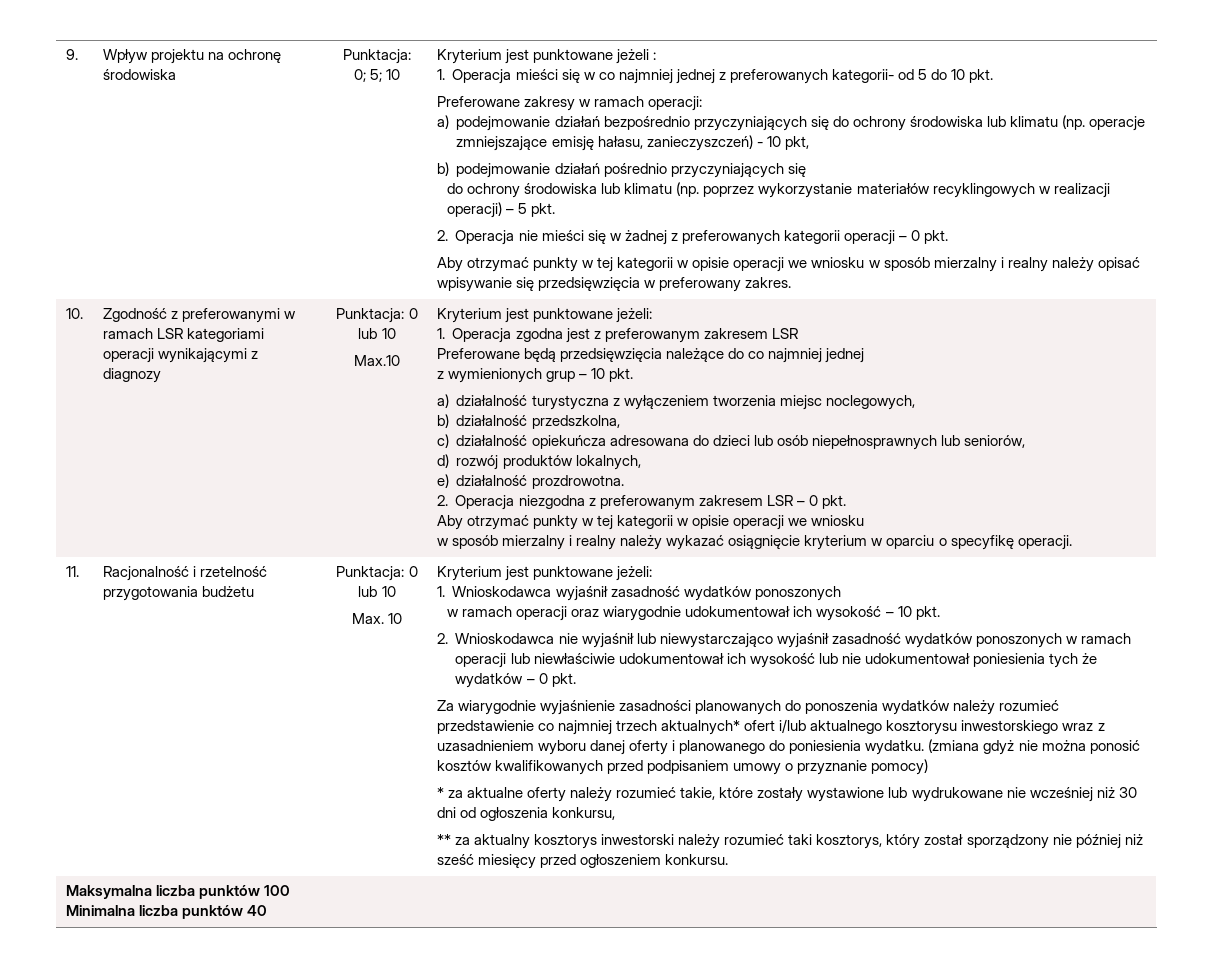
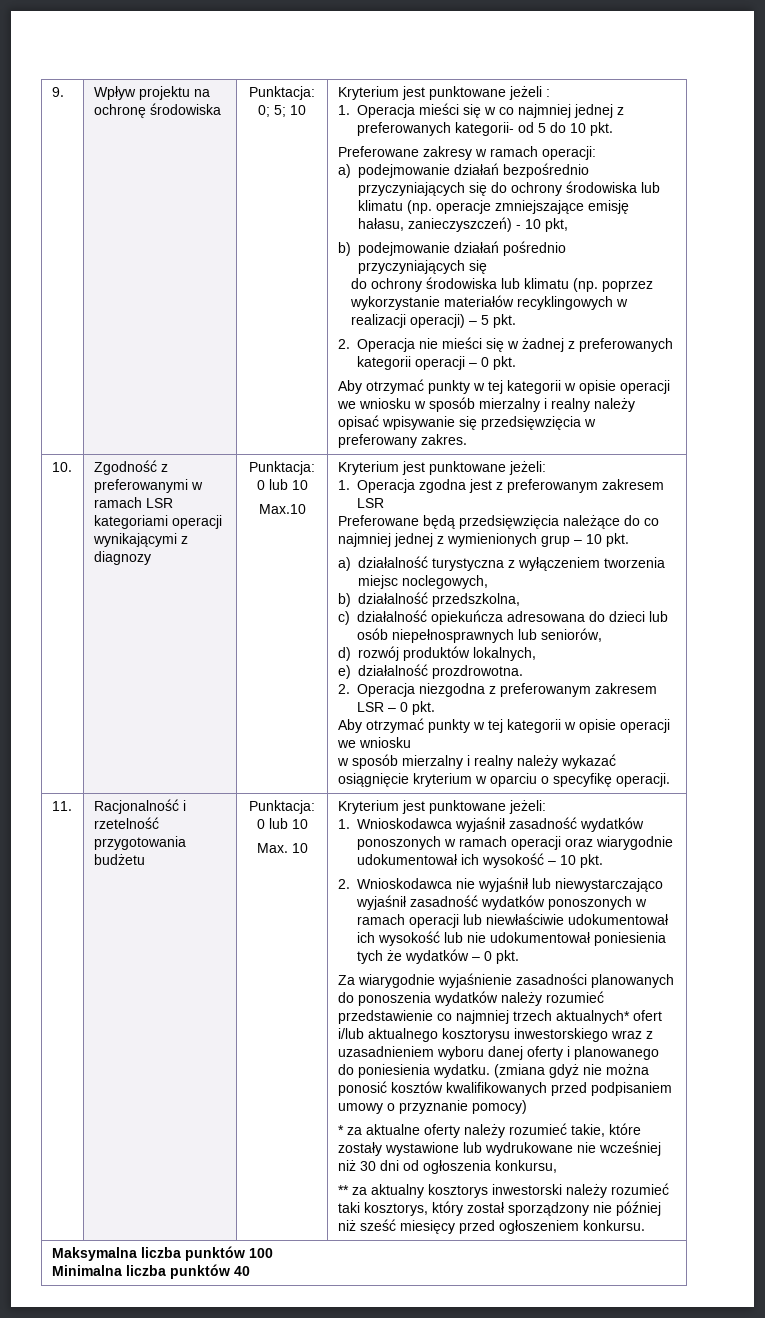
(865, 355) // -> (433, 540) none
(841, 593) // -> (441, 843) none

